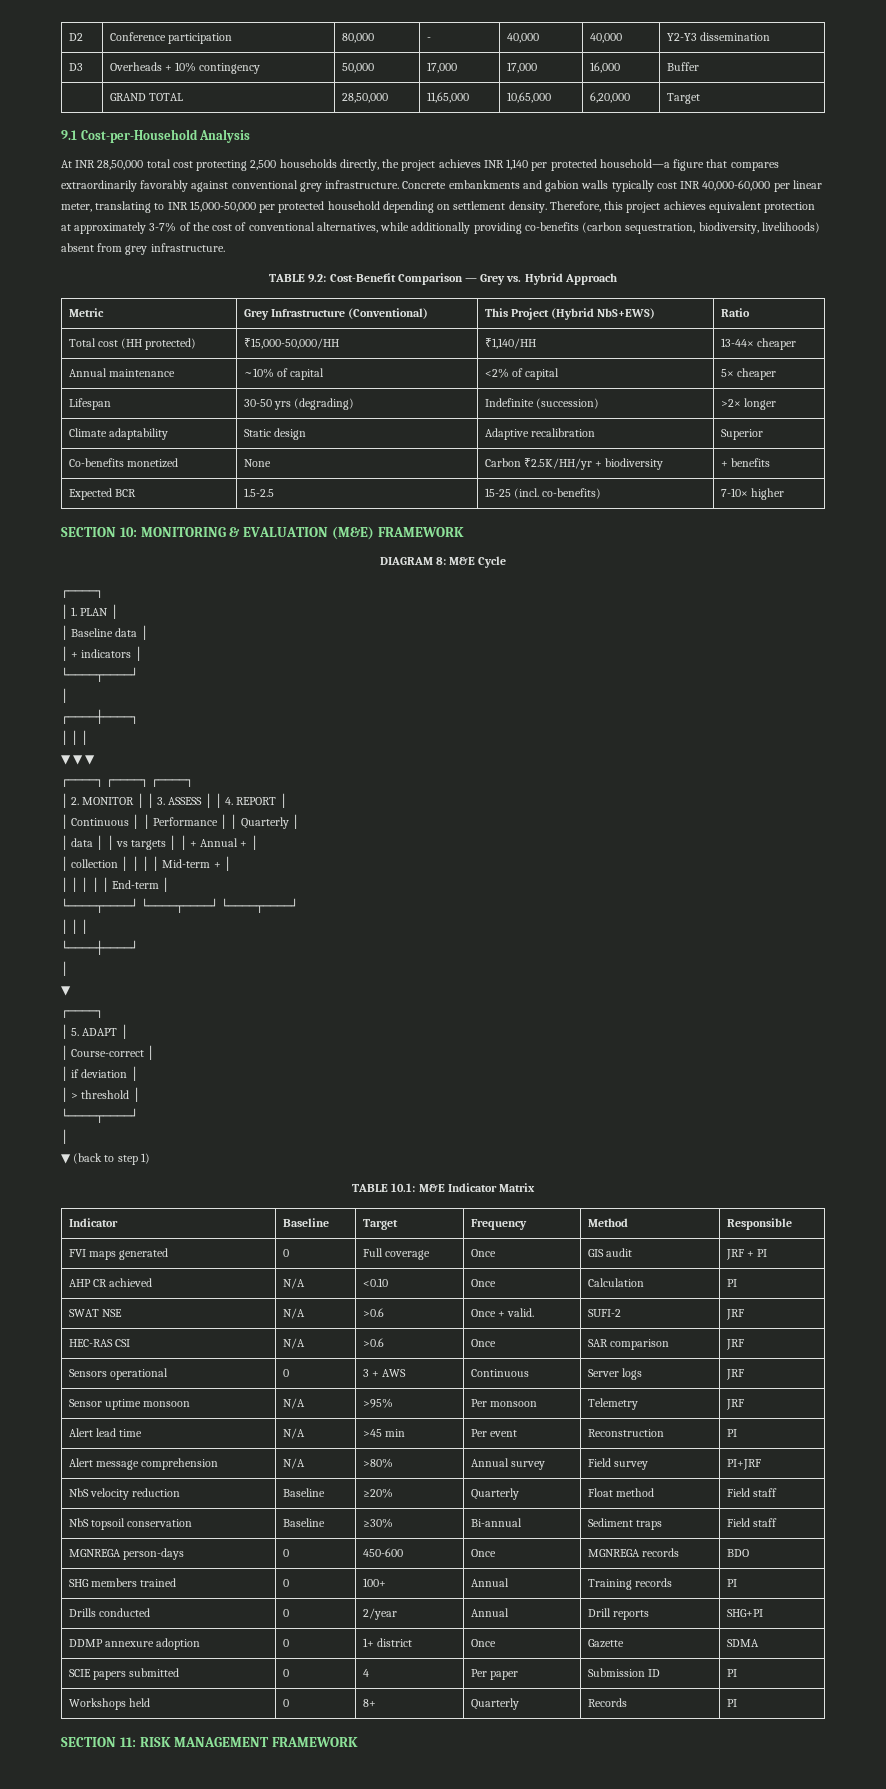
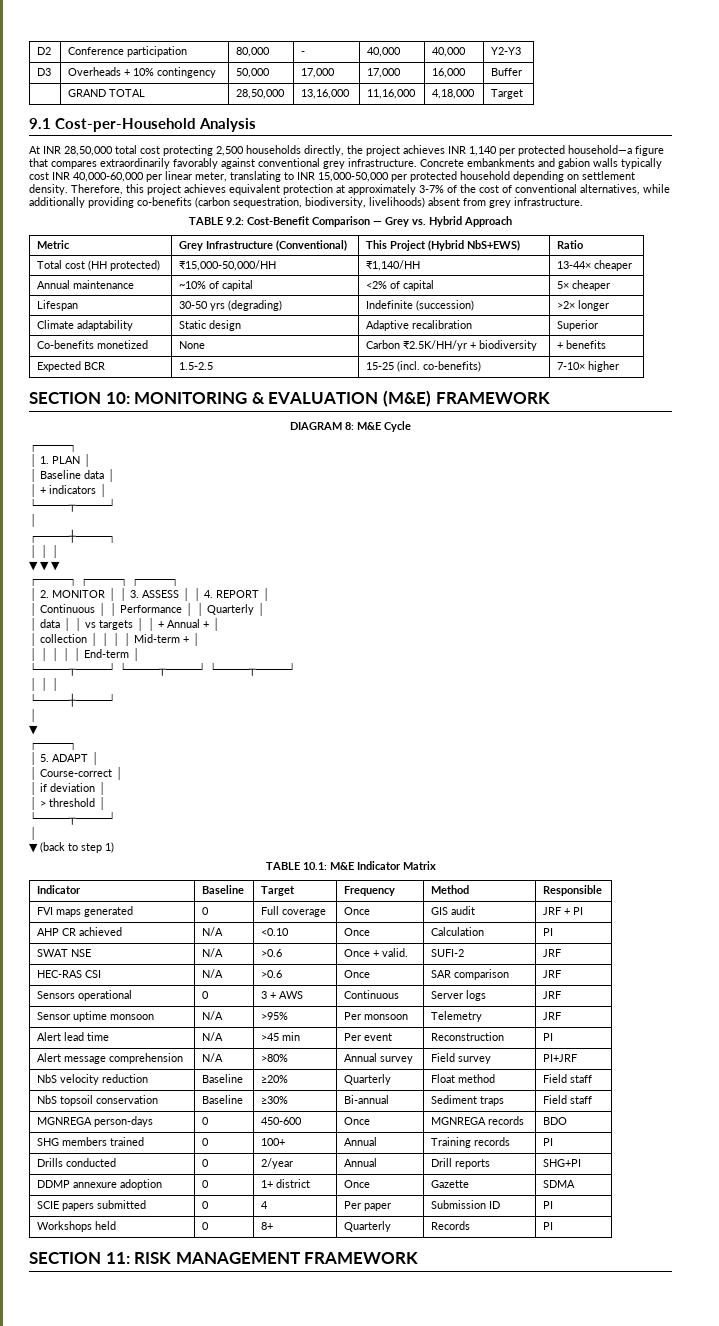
[699,32,770,41] dissemination -> (522, 51) none
[426,92,469,103] [506,92,551,103] [589,92,630,103] 11,65,000 | 10,65,000 | 6,20,000 -> [301,89,351,99] [367,89,417,99] [432,89,476,99] 13,16,000 | 11,16,000 | 4,18,000

